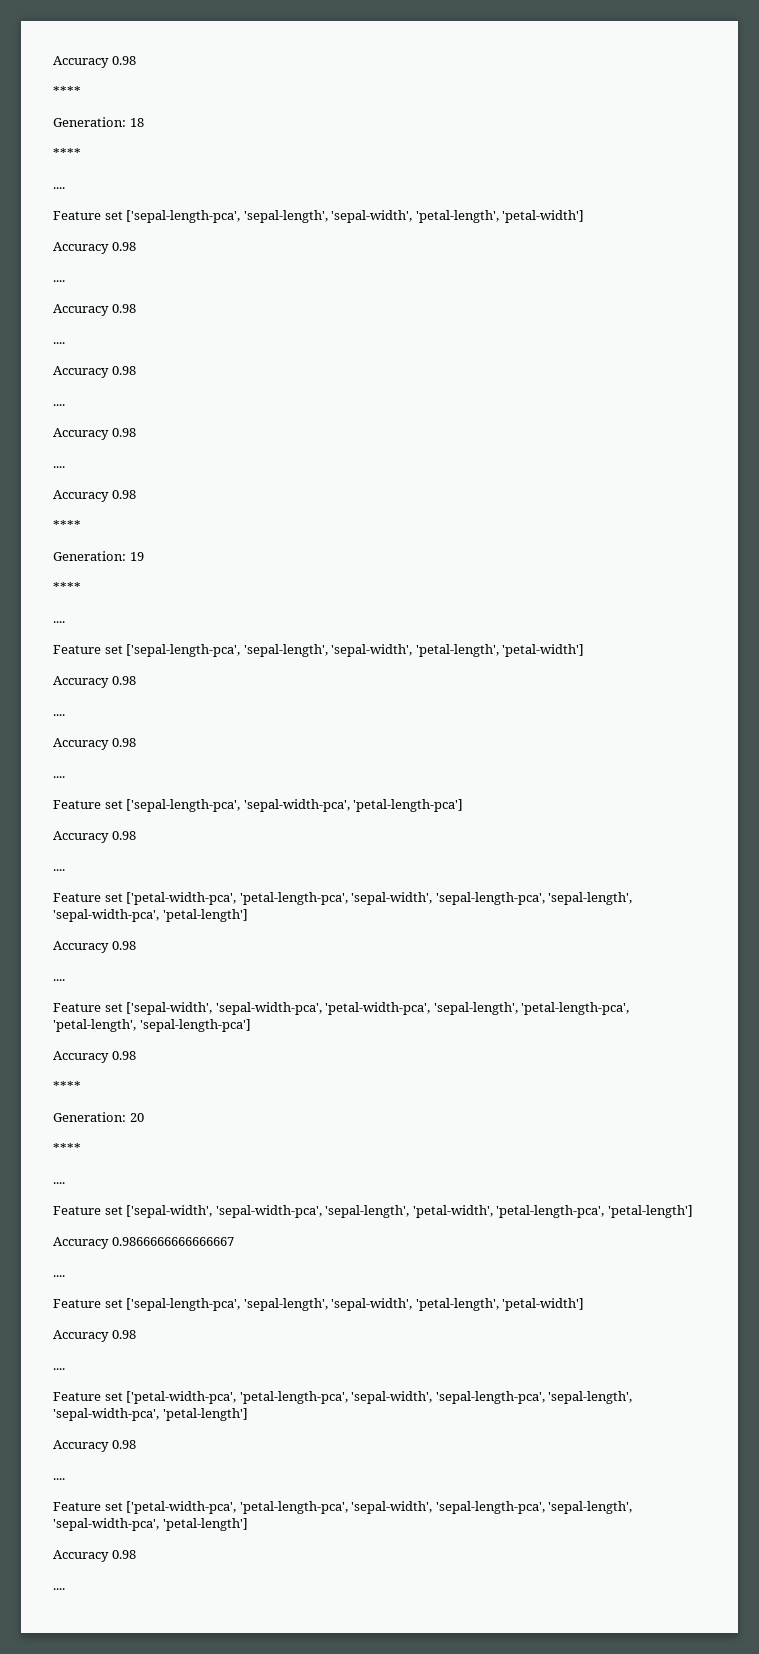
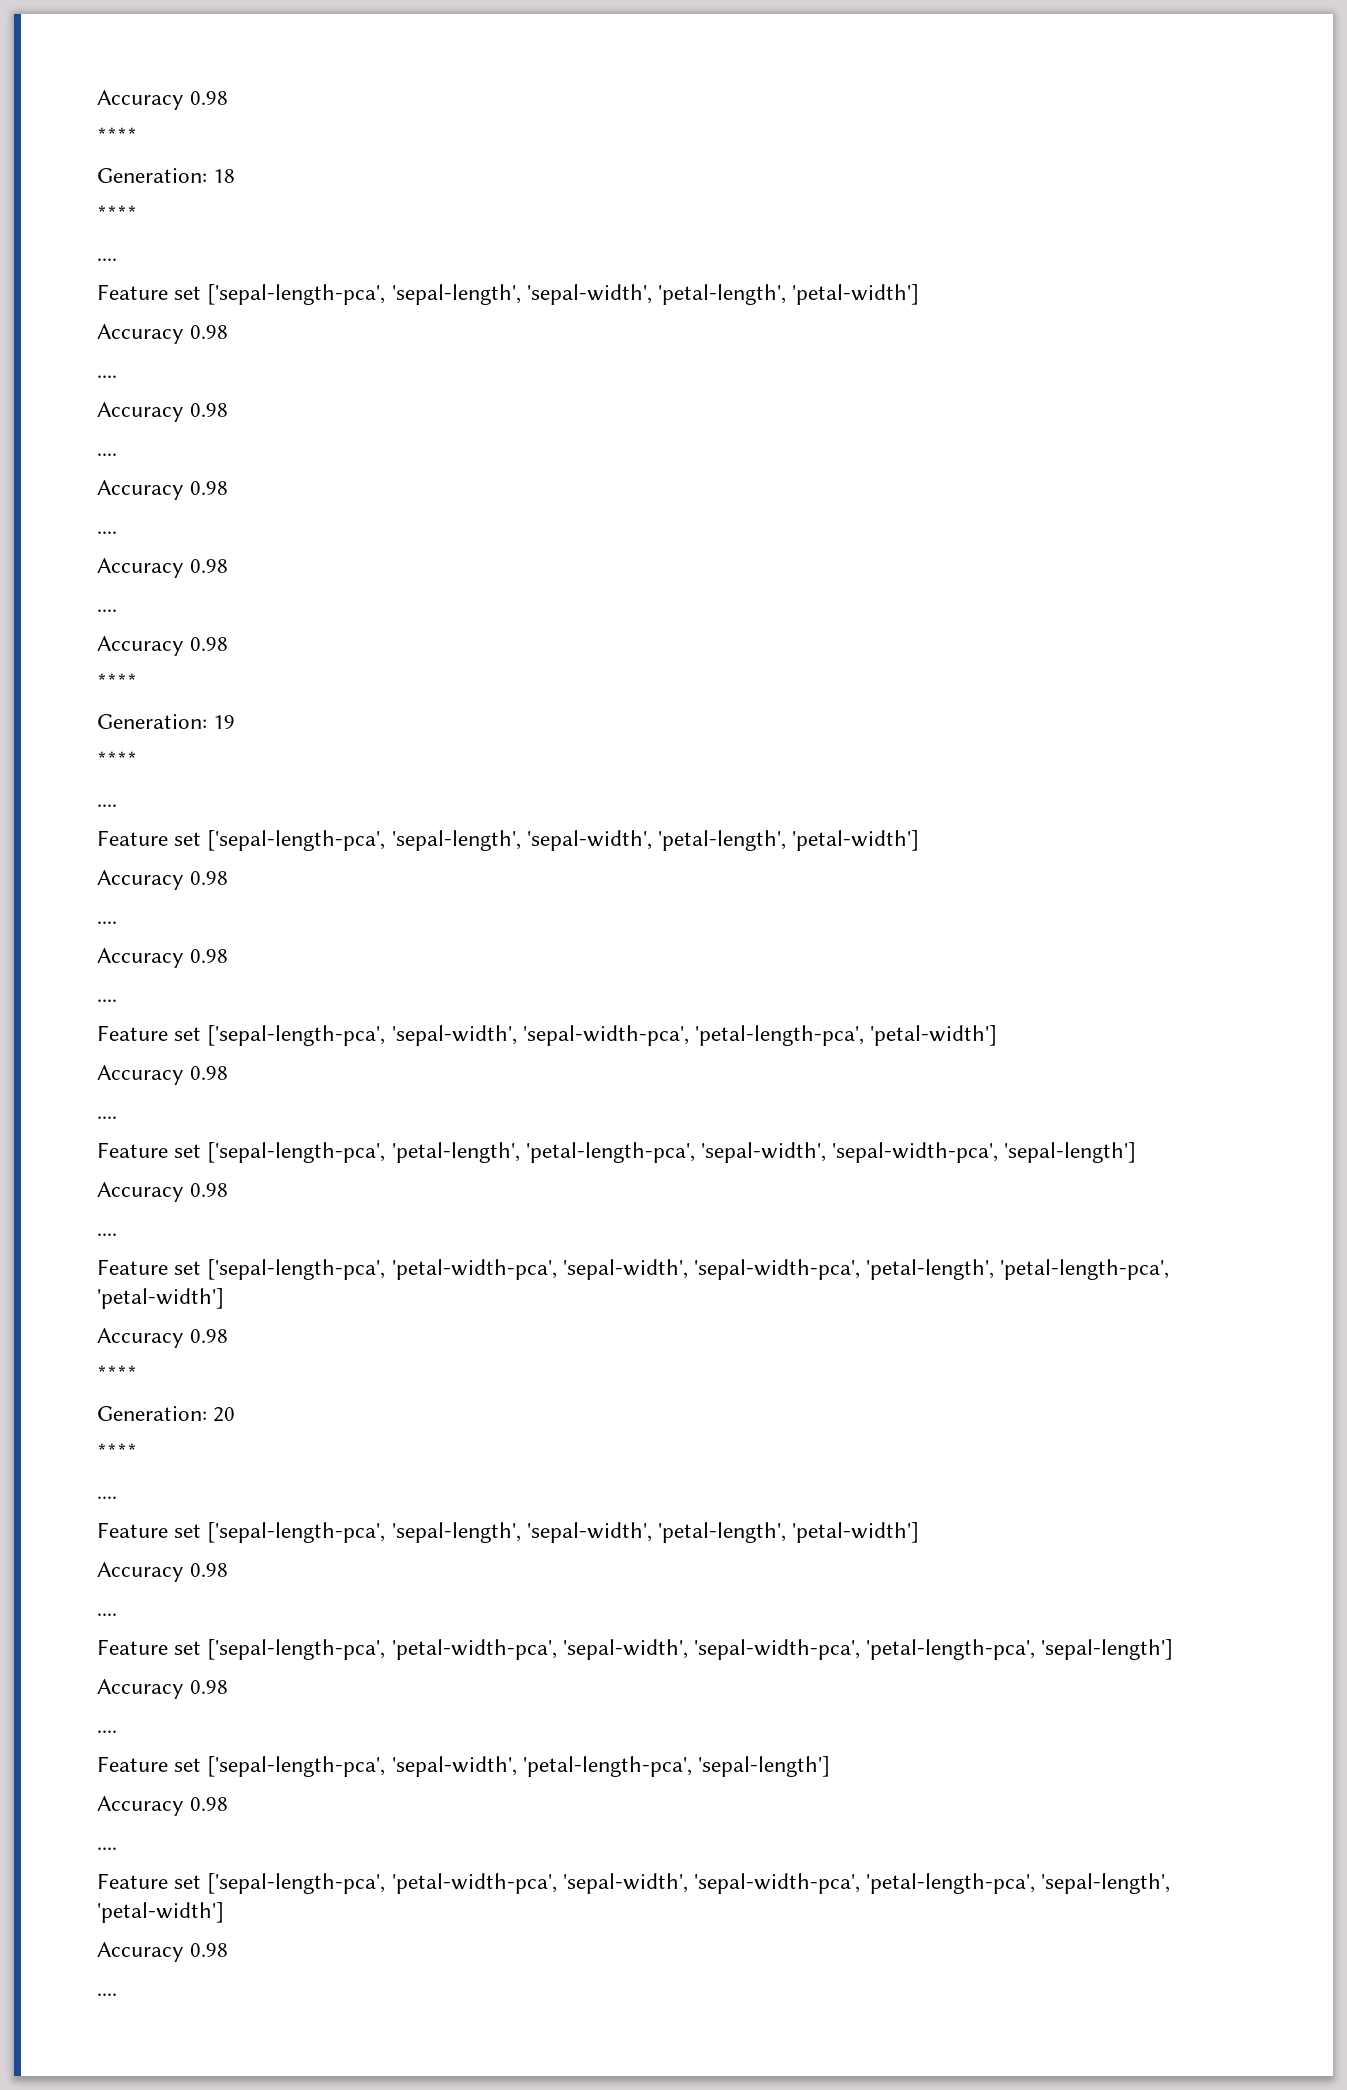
[243,799,464,812] [53,831,136,843] [53,869,65,871] [53,892,633,905] [53,909,248,922] [53,941,136,953] [53,979,65,981] [53,1002,630,1015] [53,1019,251,1032] 'sepal-width-pca', 'petal-length-pca'] // Accuracy 0.98 // .... // Feature set ['petal-width-pca', 'petal-length-pca', 'sepal-width', 'sepal-length-pca', 'sepal-length', 'sepal-width-pca', 'petal-length'] // Accuracy 0.98 // .... // Feature set ['sepal-width', 'sepal-width-pca', 'petal-width-pca', 'sepal-length', 'petal-length-pca', 'petal-length', 'sepal-length-pca'] -> [391,1025,998,1046] [97,1065,229,1085] [97,1116,117,1119] [97,1142,1137,1163] [97,1182,229,1202] [97,1233,117,1236] [97,1259,1170,1280] [97,1288,224,1309] 'sepal-width', 'sepal-width-pca', 'petal-length-pca', 'petal-width'] // Accuracy 0.98 // .... // Feature set ['sepal-length-pca', 'petal-length', 'petal-length-pca', 'sepal-width', 'sepal-width-pca', 'sepal-length'] // Accuracy 0.98 // .... // Feature set ['sepal-length-pca', 'petal-width-pca', 'sepal-width', 'sepal-width-pca', 'petal-length', 'petal-length-pca', 'petal-width']
[53,1205,693,1218] [53,1237,234,1249] [53,1275,65,1277] // Feature set ['sepal-width', 'sepal-width-pca', 'sepal-length', 'petal-width', 'petal-length-pca', 'petal-length'] // Accuracy 0.9866666666666667 // .... -> (117, 1497) none
[126,1391,633,1404] [53,1408,248,1421] [53,1440,136,1452] [53,1478,65,1480] [53,1501,633,1514] [53,1518,248,1531] ['petal-width-pca', 'petal-length-pca', 'sepal-width', 'sepal-length-pca', 'sepal-length', 'sepal-width-pca', 'petal-length'] // Accuracy 0.98 // .... // Feature set ['petal-width-pca', 'petal-length-pca', 'sepal-width', 'sepal-length-pca', 'sepal-length', 'sepal-width-pca', 'petal-length'] -> [207,1639,1174,1660] [97,1679,229,1699] [97,1730,117,1733] [97,1756,831,1777] [97,1796,229,1816] [97,1847,117,1850] [97,1873,1171,1894] [97,1902,224,1923] ['sepal-length-pca', 'petal-width-pca', 'sepal-width', 'sepal-width-pca', 'petal-length-pca', 'sepal-length'] // Accuracy 0.98 // .... // Feature set ['sepal-length-pca', 'sepal-width', 'petal-length-pca', 'sepal-length'] // Accuracy 0.98 // .... // Feature set ['sepal-length-pca', 'petal-width-pca', 'sepal-width', 'sepal-width-pca', 'petal-length-pca', 'sepal-length', 'petal-width']

